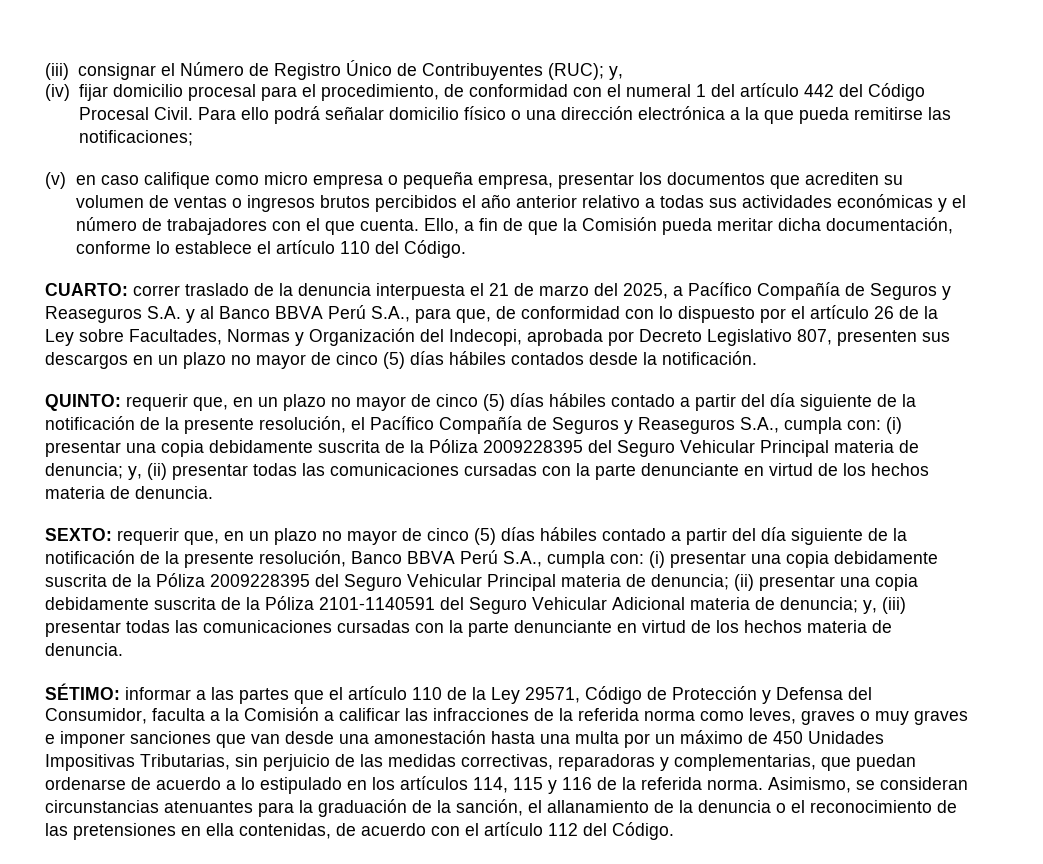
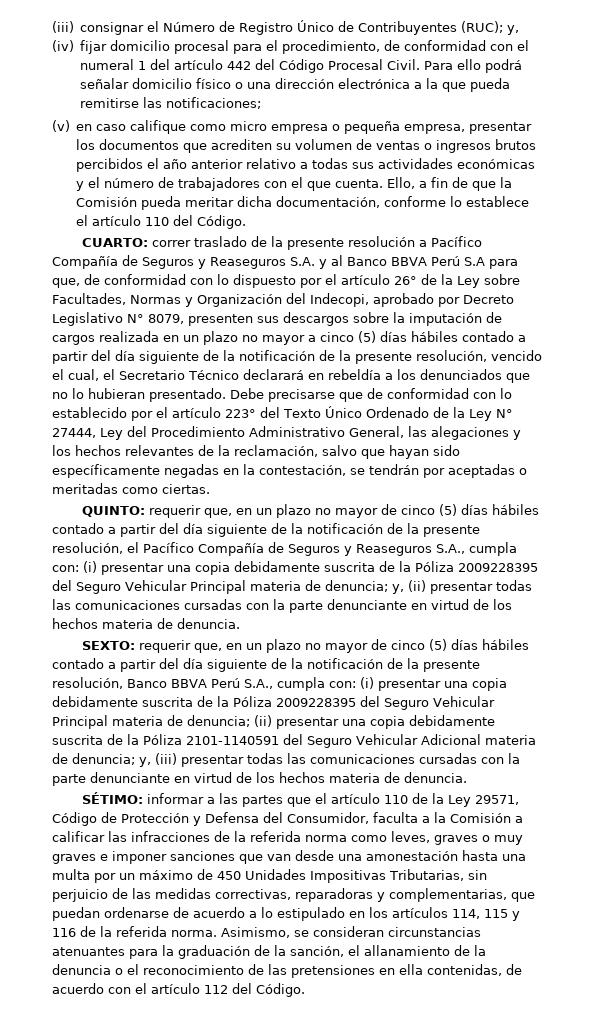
[298,283,668,300] denuncia interpuesta el 21 de marzo del 2025, -> [287,236,416,250] presente resolución
[371,306,410,322] S.A., -> [464,257,485,266] S.A
[874,306,894,319] 26 -> [394,276,417,285] 26°
[527,329,603,346] aprobada -> [372,293,434,307] aprobado
[797,329,832,345] 807, -> [127,314,184,324] N° 8079,
[133,351,757,369] en un plazo no mayor de cinco (5) días hábiles contados desde la notificación. -> [353,312,502,326] [52,331,526,345] [52,350,542,364] [52,369,530,383] [52,388,512,402] [52,406,513,421] [52,426,521,440] [52,445,460,459] [52,464,527,478] [52,483,210,494] sobre la imputación de cargos realizada en un plazo no mayor a cinco (5) días hábiles contado a partir del día siguiente de la notificación de la presente resolución, vencido el cual, el Secretario Técnico declarará en rebeldía a los denunciados que no lo hubieran presentado. Debe precisarse que de conformidad con lo establecido por el artículo 223° del Texto Único Ordenado de la Ley N° 27444, Ley del Procedimiento Administrativo General, las alegaciones y los hechos relevantes de la reclamación, salvo que hayan sido específicamente negadas en la contestación, se tendrán por aceptadas o meritadas como ciertas.

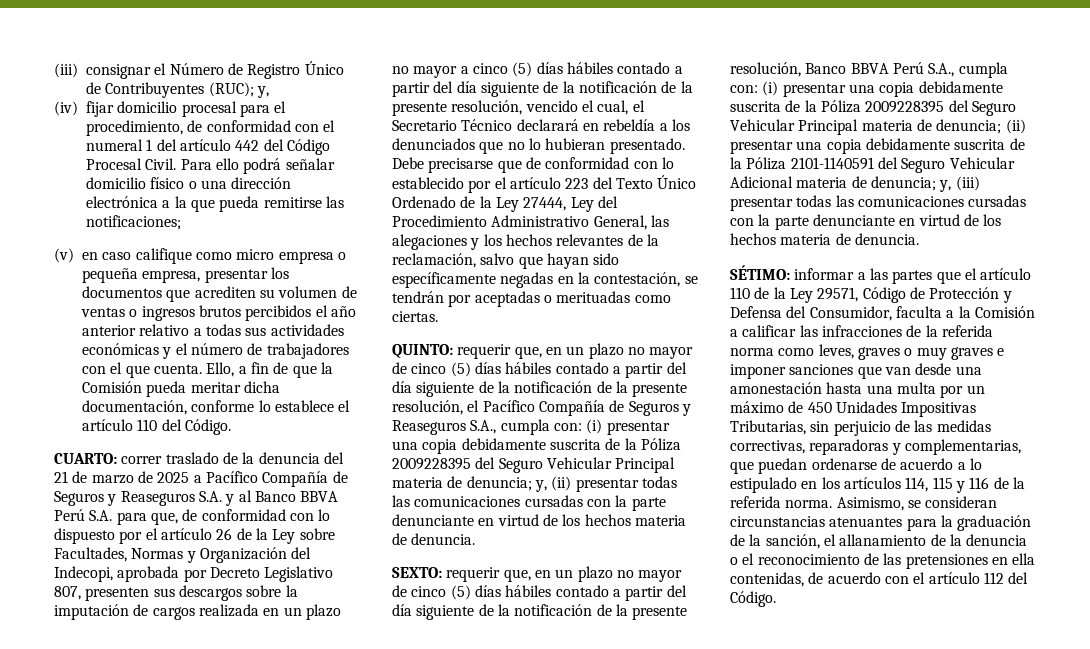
[287,236,416,250] presente resolución -> [258,452,344,464] [54,471,190,484] denuncia del 21 de marzo de 2025
[464,257,485,266] S.A -> [89,510,113,521] S.A.
[394,276,417,285] 26° -> [216,528,233,540] 26
[372,293,434,307] aprobado -> [117,566,180,582] aprobada
[127,314,184,324] N° 8079, -> [54,586,81,600] 807,
[225,409,256,418] 223° -> [565,178,589,189] 223
[495,409,513,418] N° -> (519, 204) none
[52,483,118,494] meritadas -> [556,291,631,303] merituadas

